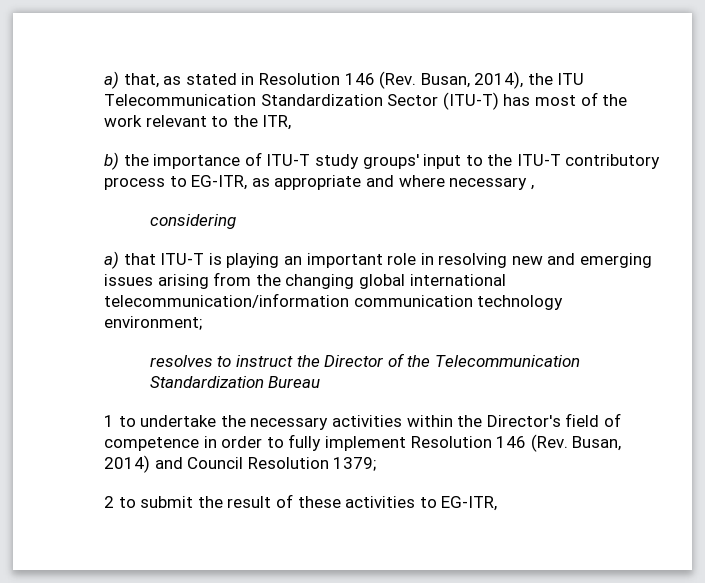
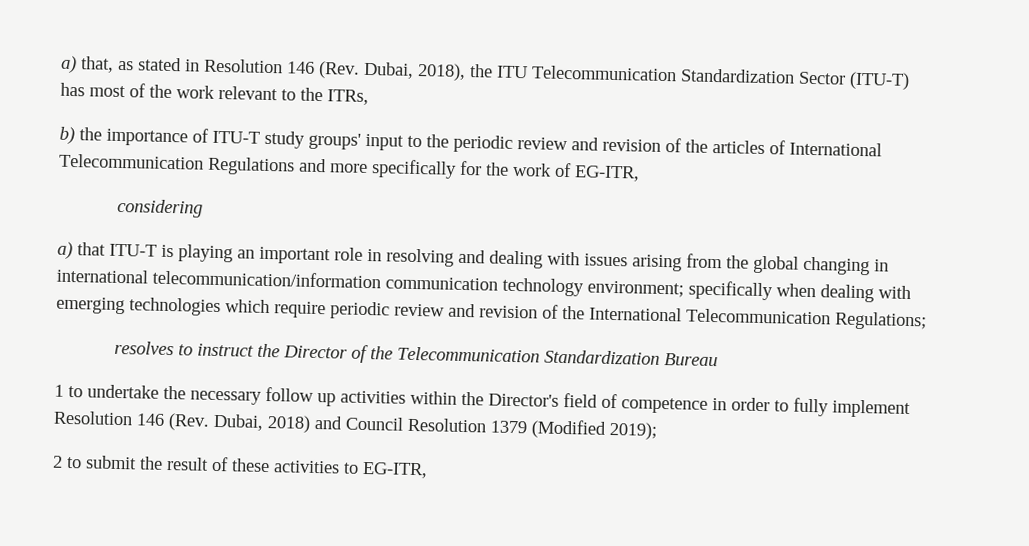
[420,71,524,89] Busan, 2014), -> [363,61,466,81] Dubai, 2018),
[262,115,292,130] ITR, -> [327,89,369,106] ITRs,
[516,154,661,169] [104,175,534,190] ITU-T contributory process to EG-ITR, as appropriate and where necessary , -> [453,134,882,157] [59,153,640,182] periodic review and revision of the articles of International Telecommunication Regulations and more specifically for the work of EG-ITR,
[511,253,653,268] new and emerging -> [458,249,580,269] and dealing with
[285,274,405,289] changing global -> [753,255,889,276] global changing in
(202, 323) none -> [688,280,911,303] [56,296,927,331] specifically when dealing with emerging technologies which require periodic review and revision of the International Telecommunication Regulations;
(329, 423) none -> [265,386,336,407] follow up
[572,436,622,451] [104,455,150,473] Busan, 2014) -> [213,413,311,433] Dubai, 2018)
[333,457,377,471] 1379; -> [490,419,657,440] 1379 (Modified 2019);

